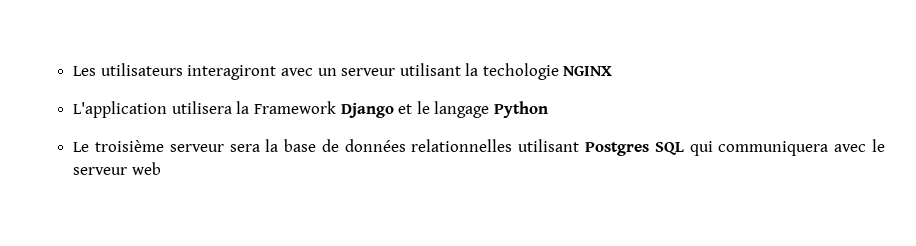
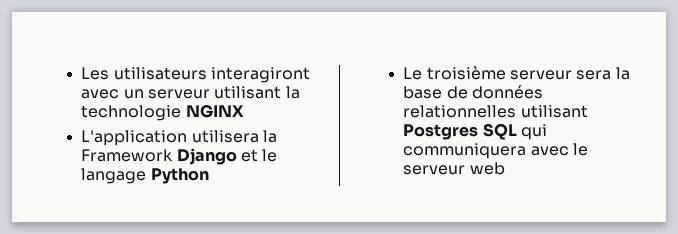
[482,63,559,80] techologie -> [81,105,182,121] technologie

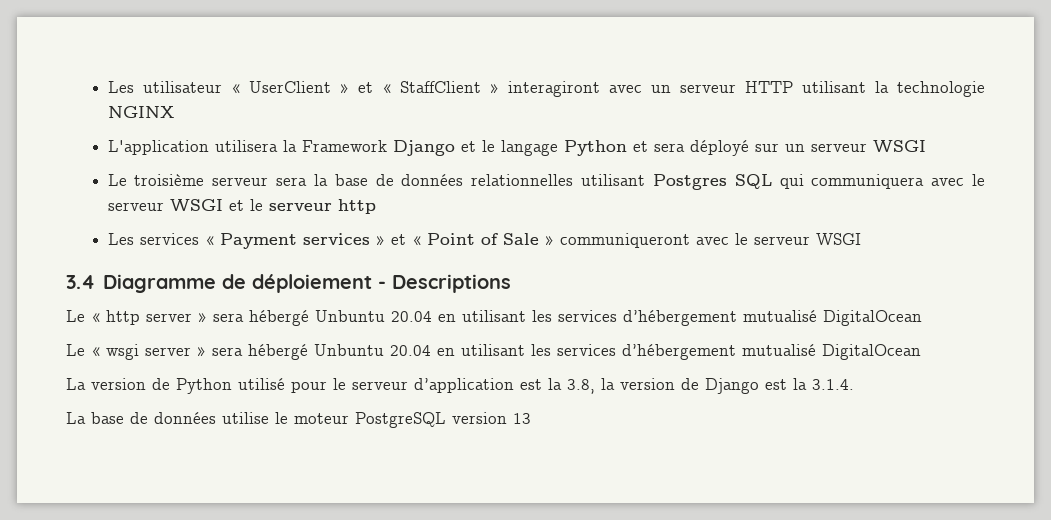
[81,67,207,80] Les utilisateurs -> [107,81,499,93] Les utilisateur « UserClient » et « StaffClient »
(210, 94) none -> [744,81,793,93] HTTP
(209, 176) none -> [632,140,926,156] et sera déployé sur un serveur WSGI
[469,162,505,175] web -> [169,199,376,214] [107,233,861,249] [66,274,512,293] [66,310,922,326] [66,344,921,360] [66,378,854,394] [66,412,531,428] WSGI et le serveur http // Les services « Payment services » et « Point of Sale » communiqueront avec le serveur WSGI // 3.4 Diagramme de déploiement - Descriptions // Le « http server » sera hébergé Unbuntu 20.04 en utilisant les services d’hébergement mutualisé DigitalOcean // Le « wsgi server » sera hébergé Unbuntu 20.04 en utilisant les services d’hébergement mutualisé DigitalOcean // La version de Python utilisé pour le serveur d’application est la 3.8, la version de Django est la 3.1.4. // La base de données utilise le moteur PostgreSQL version 13

